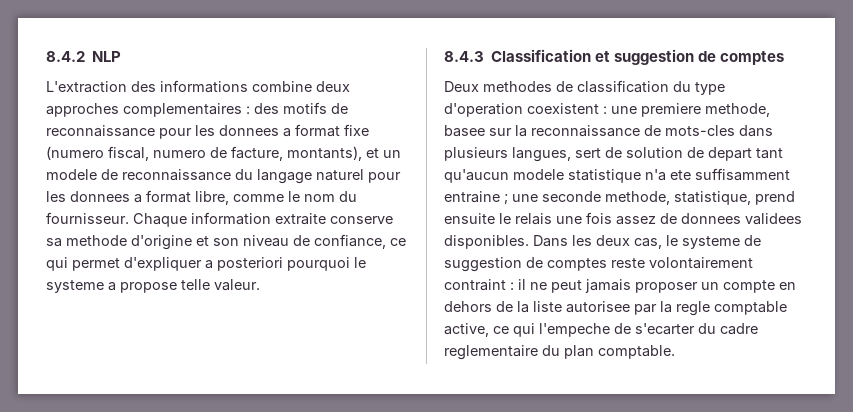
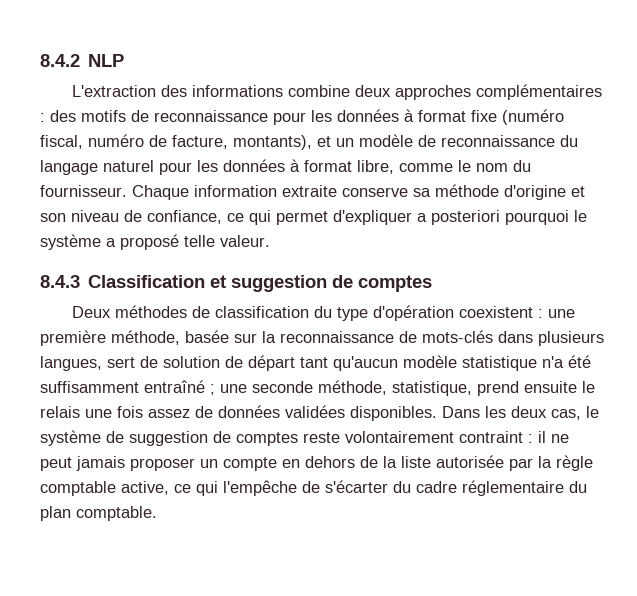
[123,103,242,117] complementaires -> [476,84,603,100] complémentaires
[219,124,369,137] [46,146,206,161] donnees a format fixe (numero fiscal, numero -> [337,109,564,125] [40,134,144,149] données à format fixe (numéro fiscal, numéro
[46,169,97,180] modele -> [359,134,413,147] modèle
[70,191,142,203] donnees a -> [223,159,300,172] données à
[66,235,127,246] methode -> [435,184,499,197] méthode
[46,280,177,293] systeme a propose -> [40,234,179,250] système a proposé
[483,81,552,92] methodes -> [115,305,188,318] méthodes
[444,103,523,117] d'operation -> [373,305,455,321] d'opération
[641,103,770,117] [444,125,485,137] premiere methode, basee -> [40,330,229,346] première méthode, basée
[665,125,735,136] mots-cles -> [422,330,493,343] mots-clés
[708,147,752,161] depart -> [248,355,295,371] départ
[513,169,564,180] modele -> [403,355,457,368] modèle
[670,168,790,181] [444,191,500,203] ete suffisamment entraine -> [568,355,591,368] [40,380,205,393] été suffisamment entraîné
[605,191,670,205] methode, -> [318,380,387,395] méthode,
[681,213,802,225] donnees validees -> [218,405,345,418] données validées
[682,236,740,249] systeme -> [40,430,101,446] système
[566,301,630,313] autorisee -> [436,455,504,468] autorisée
[676,301,710,316] regle -> [556,455,593,471] règle
[539,323,695,337] l'empeche de s'ecarter -> [223,480,388,496] l'empêche de s'écarter
[444,345,538,360] reglementaire -> [462,480,564,496] réglementaire

